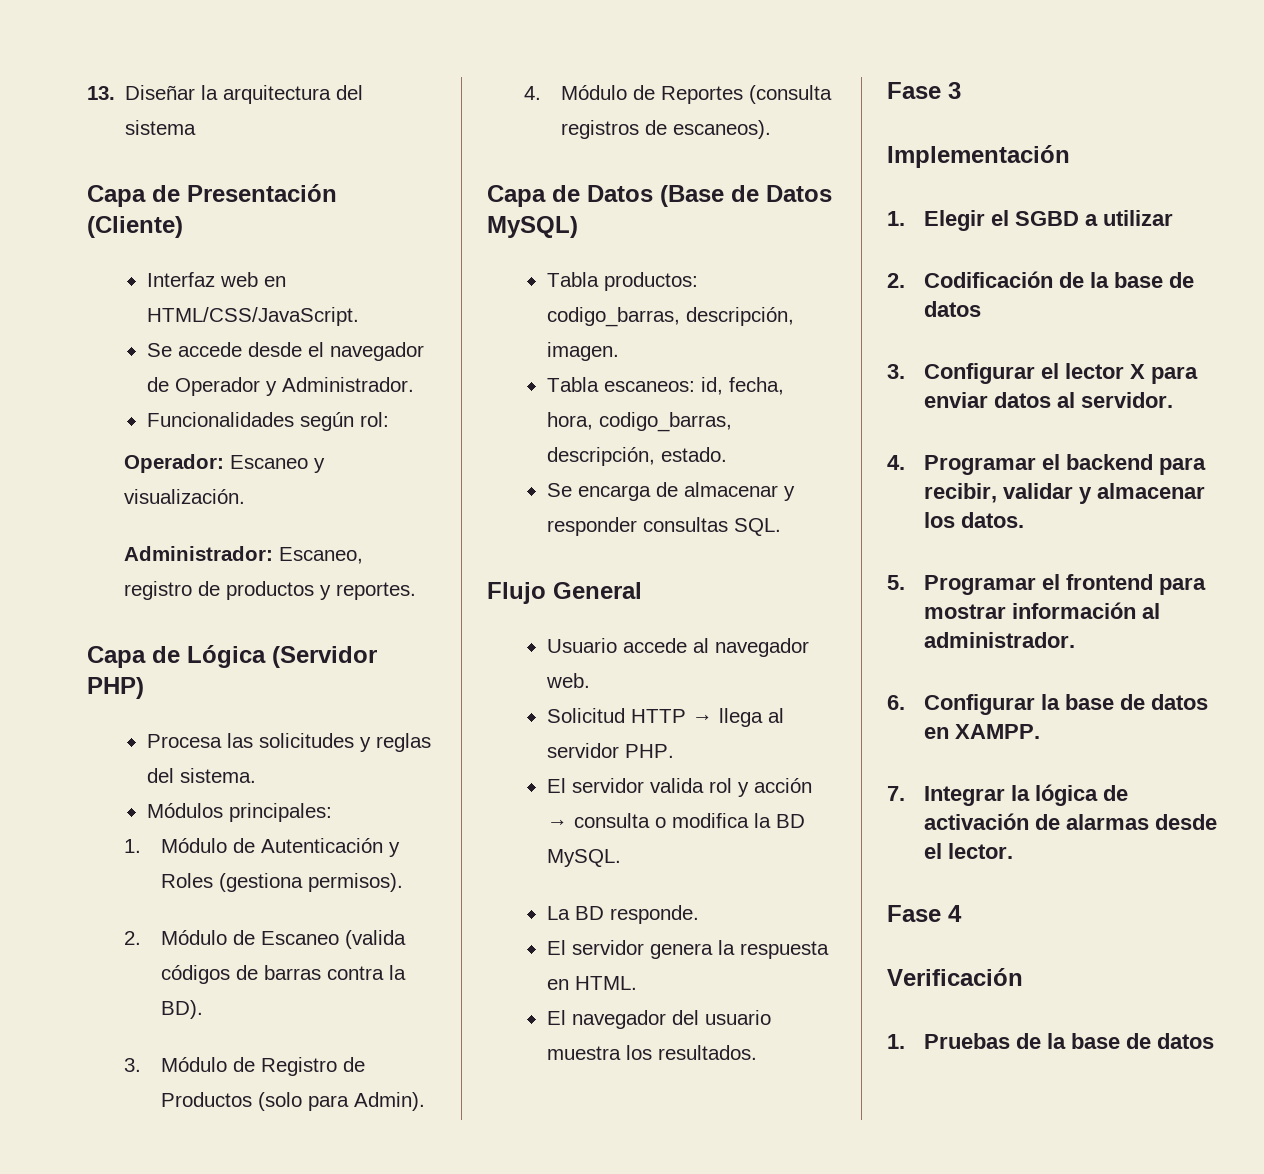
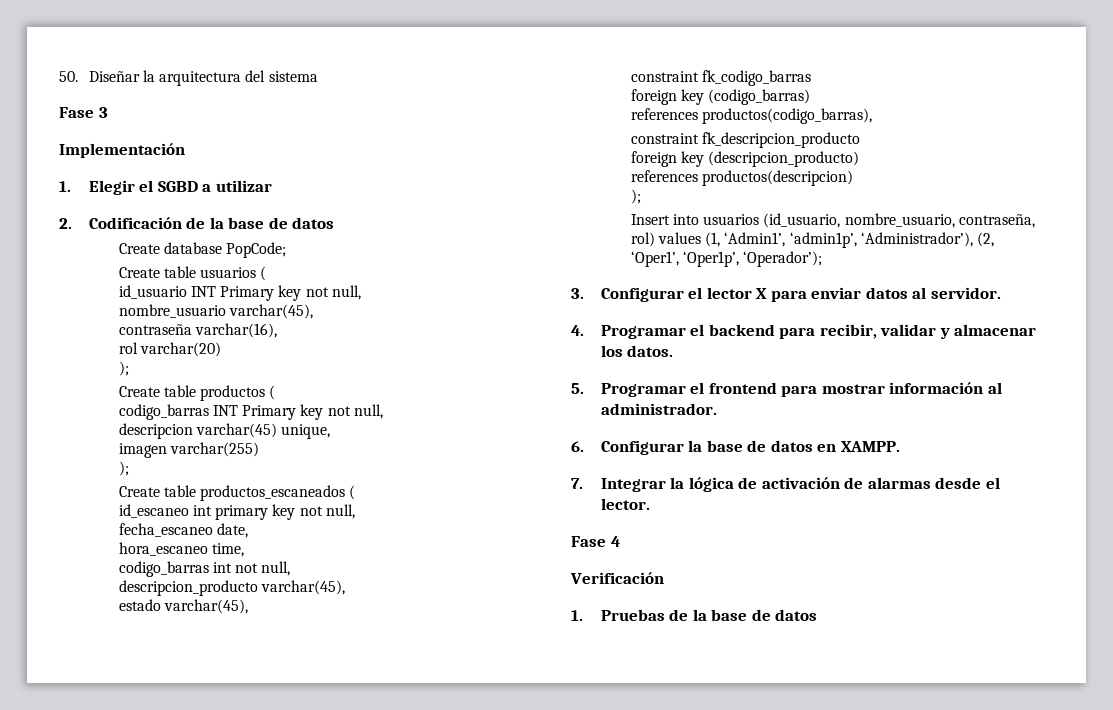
[87,86,115,100] 13. -> [59,71,78,82] 50.
[87,184,337,207] [87,216,183,238] [146,272,286,287] [146,307,359,326] [146,342,424,361] [146,377,414,396] [146,412,389,431] [124,454,326,473] [124,489,246,504] [124,546,364,564] [124,581,417,600] [87,645,377,668] [87,677,144,699] [146,733,431,752] [146,768,256,783] [146,803,332,822] [124,838,401,857] [161,873,404,892] [124,930,407,949] [161,965,407,984] [161,1000,204,1019] [124,1057,366,1076] [161,1092,426,1111] [524,85,833,104] [561,120,772,139] [487,185,832,207] [487,216,578,238] [546,272,698,291] [546,307,794,327] [546,342,619,361] [546,377,784,395] [546,412,732,432] [546,447,727,466] [546,482,795,501] [546,517,781,536] [487,582,642,604] [546,638,809,657] [545,673,590,688] [546,708,784,727] [546,743,674,758] [546,778,812,797] [546,813,805,828] [546,849,621,867] [546,905,699,924] [546,940,829,959] [546,976,637,990] [546,1010,771,1029] [546,1045,757,1060] // Capa de Presentación (Cliente) // Interfaz web en HTML/CSS/JavaScript. // Se accede desde el navegador de Operador y Administrador. // Funcionalidades según rol: // Operador: Escaneo y visualización. // Administrador: Escaneo, registro de productos y reportes. // Capa de Lógica (Servidor PHP) // Procesa las solicitudes y reglas del sistema. // Módulos principales: // 1. Módulo de Autenticación y Roles (gestiona permisos). // 2. Módulo de Escaneo (valida códigos de barras contra la BD). // 3. Módulo de Registro de Productos (solo para Admin). // 4. Módulo de Reportes (consulta registros de escaneos). // Capa de Datos (Base de Datos MySQL) // Tabla productos: codigo_barras, descripción, imagen. // Tabla escaneos: id, fecha, hora, codigo_barras, descripción, estado. // Se encarga de almacenar y responder consultas SQL. // Flujo General // Usuario accede al navegador web. // Solicitud HTTP → llega al servidor PHP. // El servidor valida rol y acción → consulta o modifica la BD MySQL. // La BD responde. // El servidor genera la respuesta en HTML. // El navegador del usuario muestra los resultados. -> (318, 76) none
(982, 309) none -> [118,242,287,258] [118,266,267,281] [118,285,361,301] [118,304,314,319] [118,323,278,338] [118,342,222,357] [118,361,129,376] [118,385,276,401] [118,404,383,420] [118,423,331,439] [118,442,260,458] [118,461,129,476] [118,485,356,501] [118,504,355,520] [118,523,249,538] [118,542,245,557] [118,561,291,577] [118,580,346,596] [118,599,249,614] [630,70,812,86] [630,89,811,105] [630,108,873,124] [630,132,861,148] [630,151,860,167] [630,170,854,186] [630,189,641,204] [630,213,1035,228] [630,232,994,248] [630,251,823,267] // Create database PopCode; // Create table usuarios ( // id_usuario INT Primary key not null, // nombre_usuario varchar(45), // contraseña varchar(16), // rol varchar(20) // ); // Create table productos ( // codigo_barras INT Primary key not null, // descripcion varchar(45) unique, // imagen varchar(255) // ); // Create table productos_escaneados ( // id_escaneo int primary key not null, // fecha_escaneo date, // hora_escaneo time, // codigo_barras int not null, // descripcion_producto varchar(45), // estado varchar(45), // constraint fk_codigo_barras // foreign key (codigo_barras) // references productos(codigo_barras), // constraint fk_descripcion_producto // foreign key (descripcion_producto) // references productos(descripcion) // ); // Insert into usuarios (id_usuario, nombre_usuario, contraseña, rol) values (1, ‘Admin1’, ‘admin1p’, ‘Administrador’), (2, ‘Oper1’, ‘Oper1p’, ‘Operador’);

